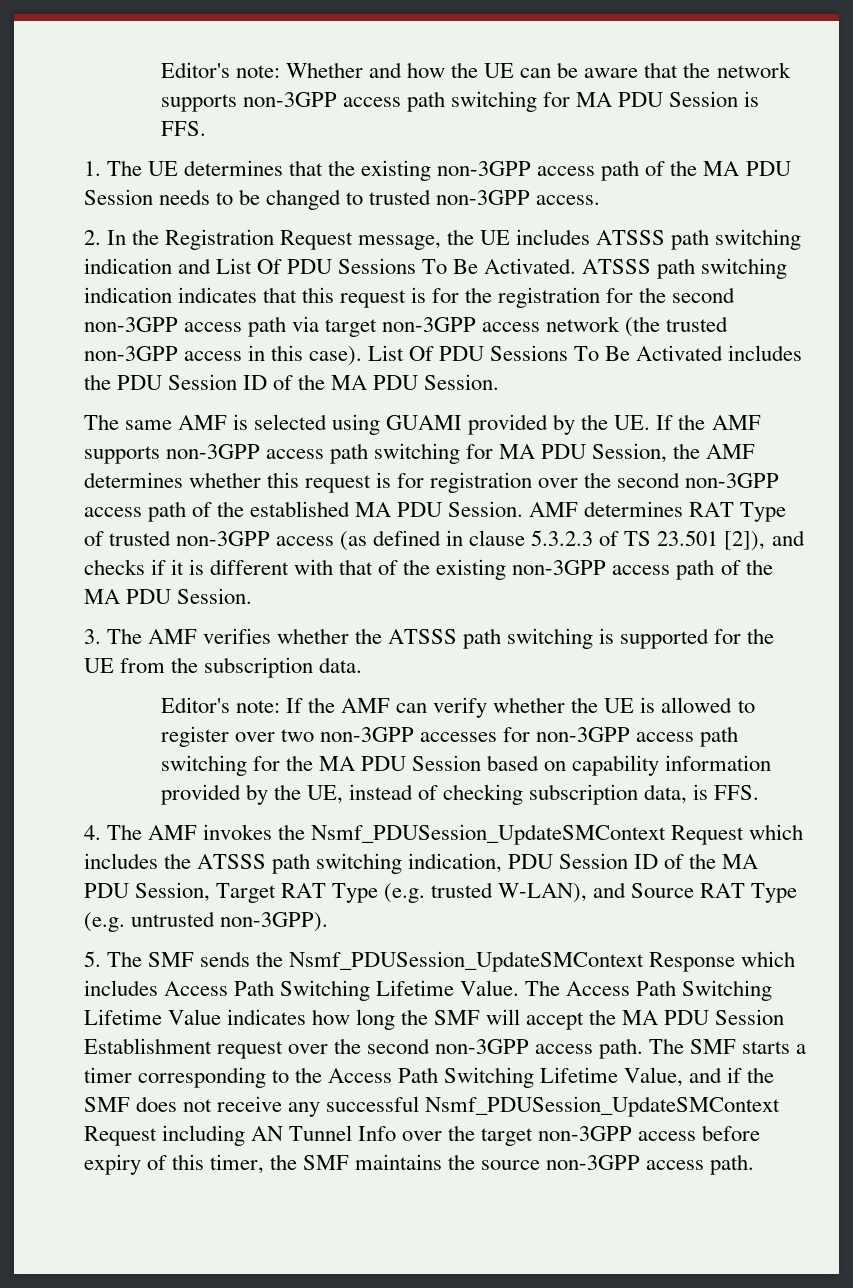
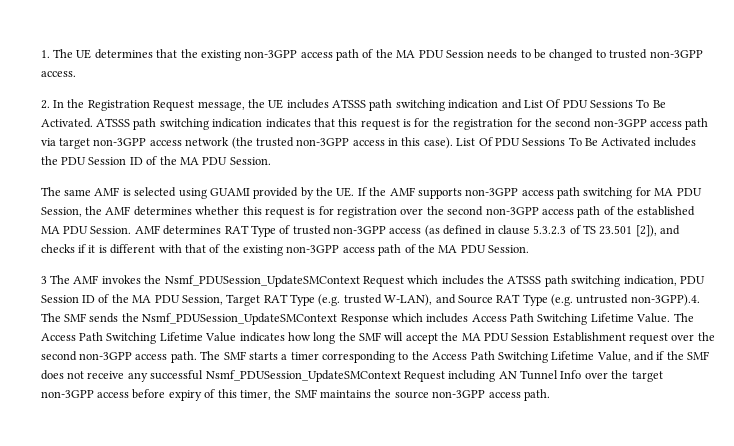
[160,62,791,78] [160,91,760,112] [160,121,206,136] Editor's note: Whether and how the UE can be aware that the network supports non-3GPP access path switching for MA PDU Session is FFS. // -> (40, 54) none
[83,628,775,649] [83,657,362,678] [160,697,755,718] [160,726,739,747] [160,755,772,776] [160,784,760,805] [83,825,101,840] 3. The AMF verifies whether the ATSSS path switching is supported for the UE from the subscription data. // Editor's note: If the AMF can verify whether the UE is allowed to register over two non-3GPP accesses for non-3GPP access path switching for the MA PDU Session based on capability information provided by the UE, instead of checking subscription data, is FFS. // 4. -> [40,276,47,284] 3
[219,912,328,932] [83,951,101,967] non-3GPP). // 5. -> [630,294,700,306] non-3GPP).4.

